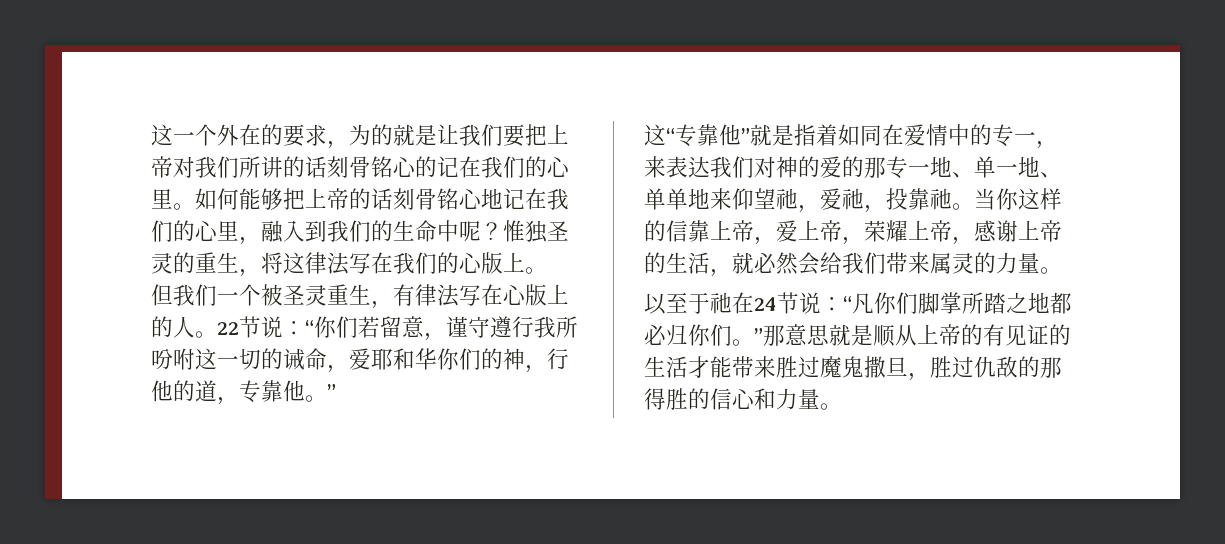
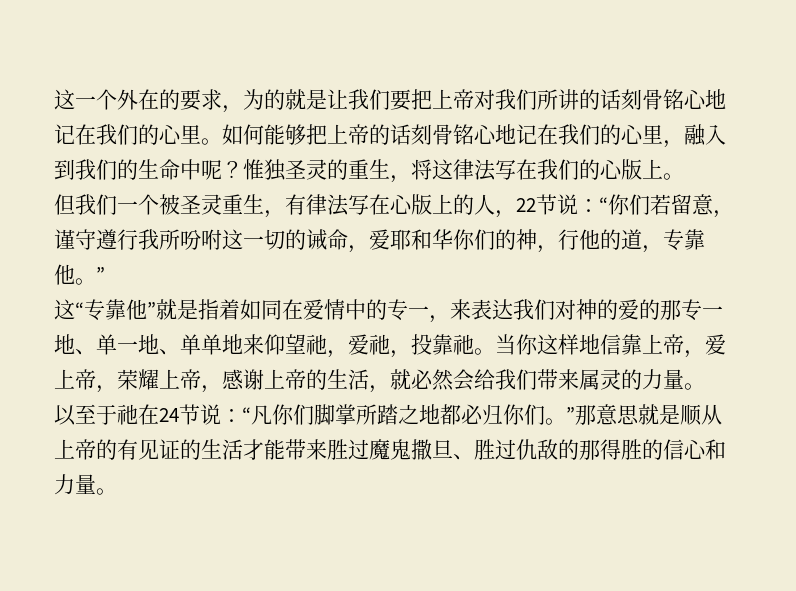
[415,156,437,177] 的 -> [705,89,726,109] 地
[195,331,217,338] 。 -> [495,210,516,218] ，
[644,220,666,241] 的 -> [579,334,600,354] 地
[908,373,930,381] ， -> [453,454,474,460] 、

